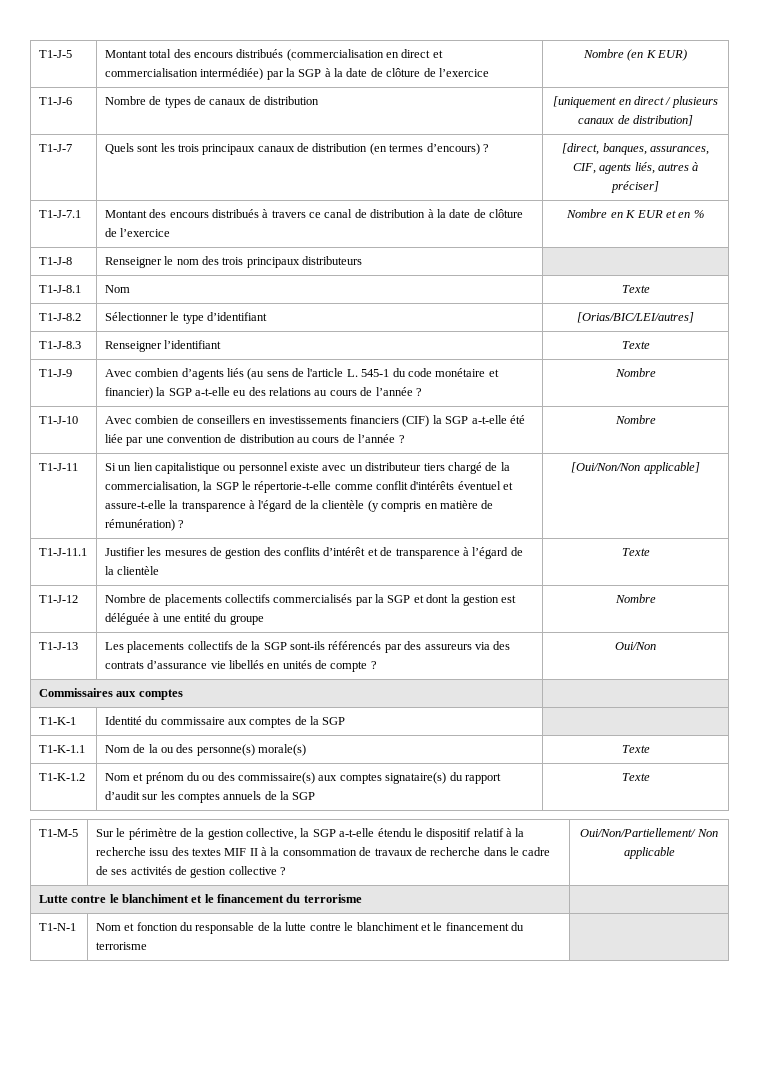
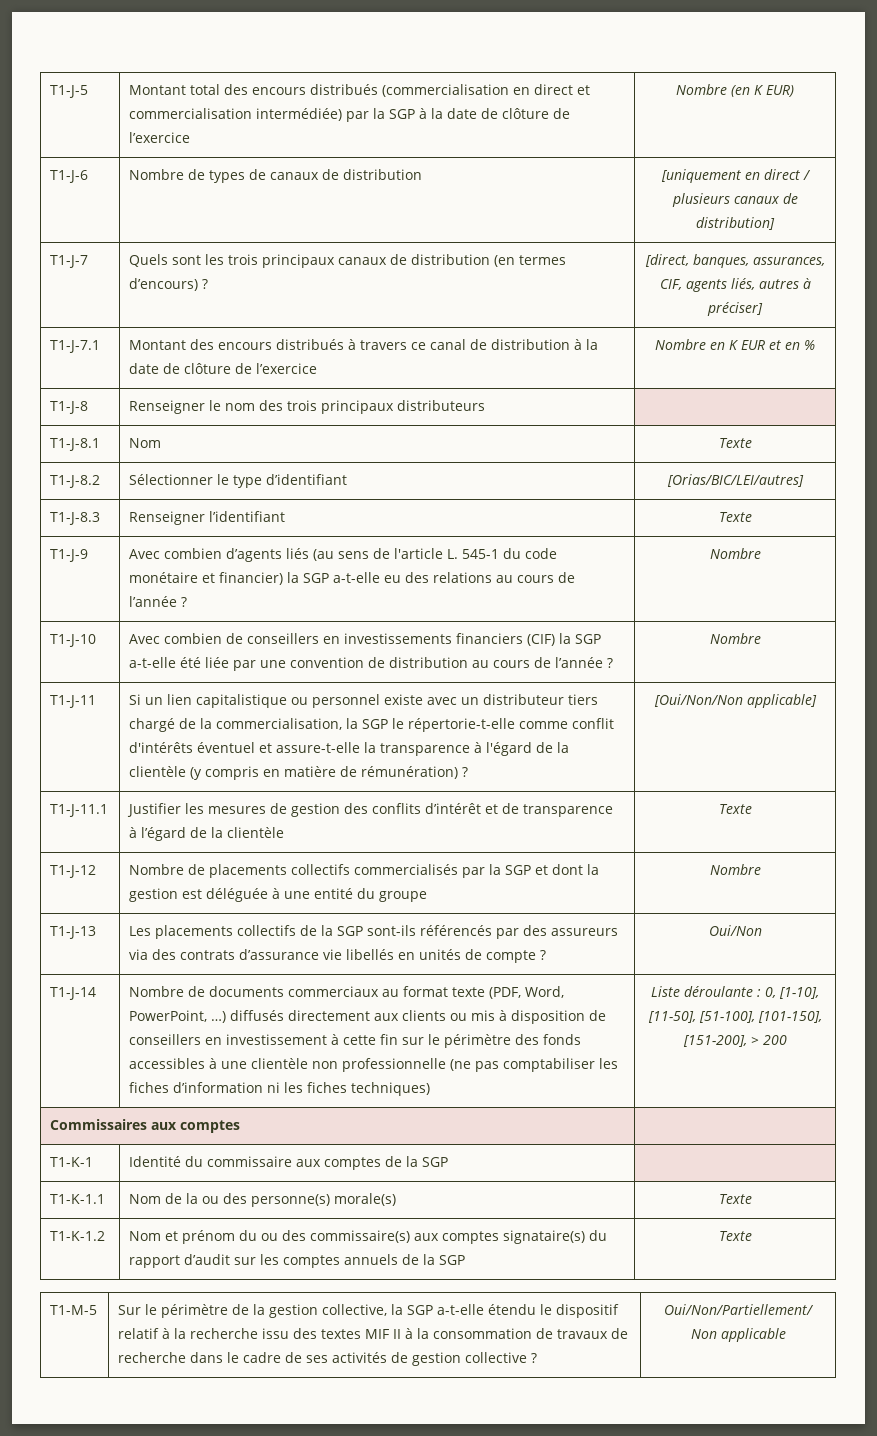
(656, 646) none -> [50,987,97,1000] [129,986,565,999] [129,1010,607,1024] [129,1034,582,1048] [129,1058,619,1072] [129,1082,431,1096] [651,986,819,999] [647,1011,822,1023] [682,1035,787,1047] // T1-J-14 | Nombre de documents commerciaux au format texte (PDF, Word, PowerPoint, …) diffusés directement aux clients ou mis à disposition de conseillers en investissement à cette fin sur le périmètre des fonds accessibles à une clientèle non professionnelle (ne pas comptabiliser les fiches d’information ni les fiches techniques) | Liste déroulante : 0, [1-10], [11-50], [51-100], [101-150], [151-200], > 200
[38,894,362,903] [38,923,76,931] [95,922,525,934] [95,942,147,950] // Lutte contre le blanchiment et le financement du terrorisme | // T1-N-1 | Nom et fonction du responsable de la lutte contre le blanchiment et le financement du terrorisme | -> (786, 1335) none

